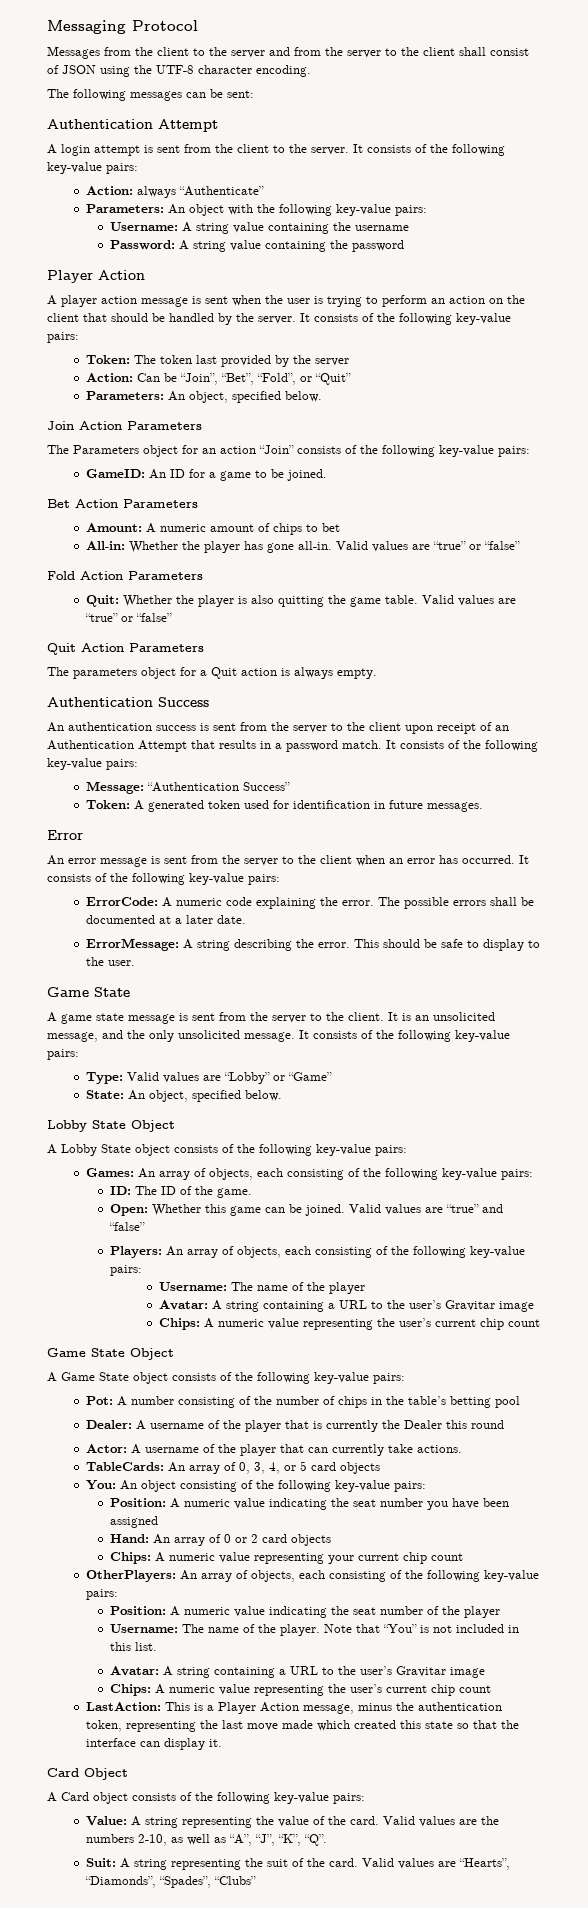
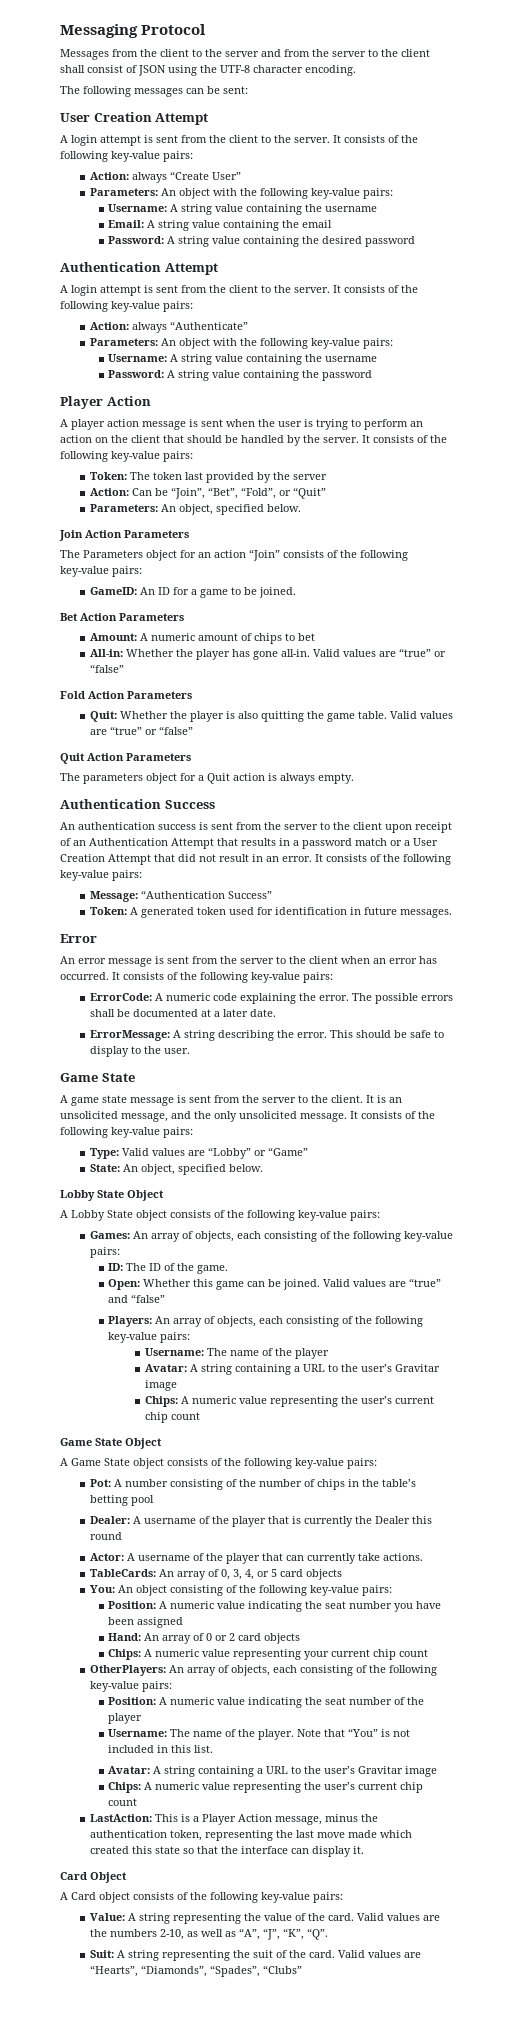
(254, 94) none -> [60,112,209,125] [60,135,418,146] [60,151,193,162] [90,171,242,183] [90,188,394,199] [108,204,378,215] [108,220,333,231] [108,236,416,247] // User Creation Attempt // A login attempt is sent from the client to the server. It consists of the following key-value pairs: // Action: always “Create User” // Parameters: An object with the following key-value pairs: // Username: A string value containing the username // Email: A string value containing the email // Password: A string value containing the desired password
[342,740,382,749] match. -> [355,838,438,846] [60,854,312,865] match or a User Creation Attempt that did not result in an error.

